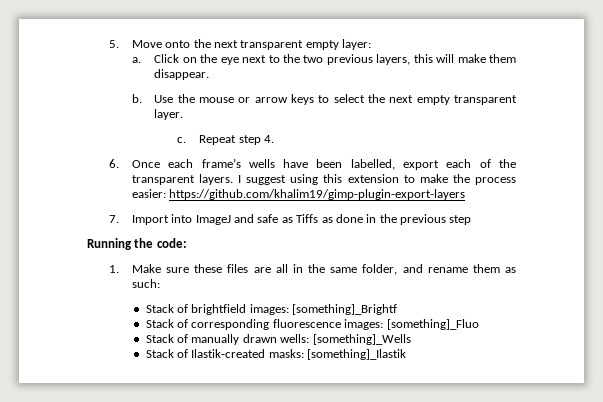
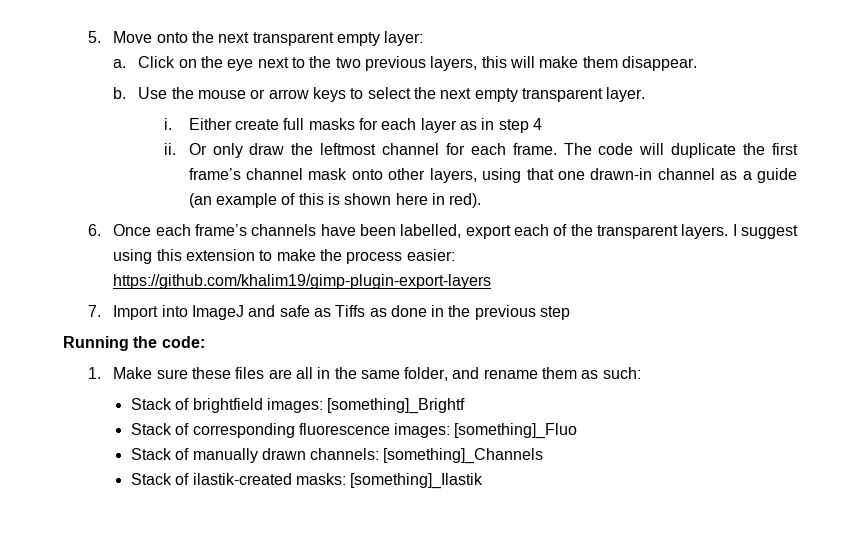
[176,135,275,145] c. Repeat step 4. -> [163,118,542,133] [163,143,798,158] [188,168,798,183] [188,193,482,208] i. Either create full masks for each layer as in step 4 // ii. Or only draw the leftmost channel for each frame. The code will duplicate the first frame’s channel mask onto other layers, using that one drawn-in channel as a guide (an example of this is shown here in red).
[248,159,275,168] wells -> [251,224,317,236] channels
[280,334,411,345] [145,349,266,358] wells: [something]_Wells // Stack of Ilastik-created -> [310,448,544,464] [130,473,292,485] channels: [something]_Channels // Stack of ilastik-created

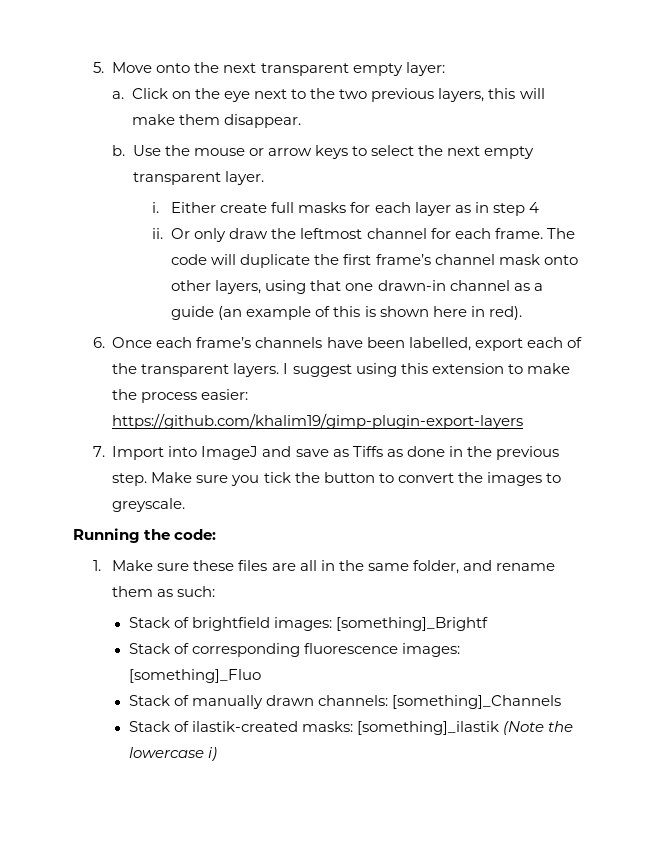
[279,305,310,317] safe -> [295,449,329,457] save
[540,306,571,320] step -> [112,472,561,486] [112,498,186,512] step. Make sure you tick the button to convert the images to greyscale.
[350,473,484,489] [something]_Ilastik -> [357,721,574,735] [128,747,217,761] [something]_ilastik (Note the lowercase i)

